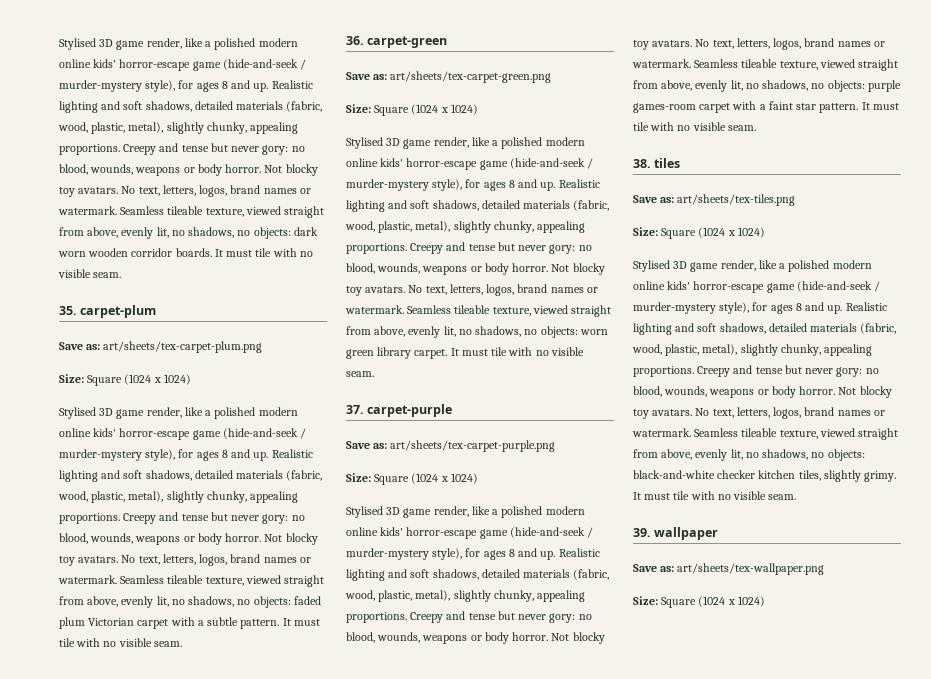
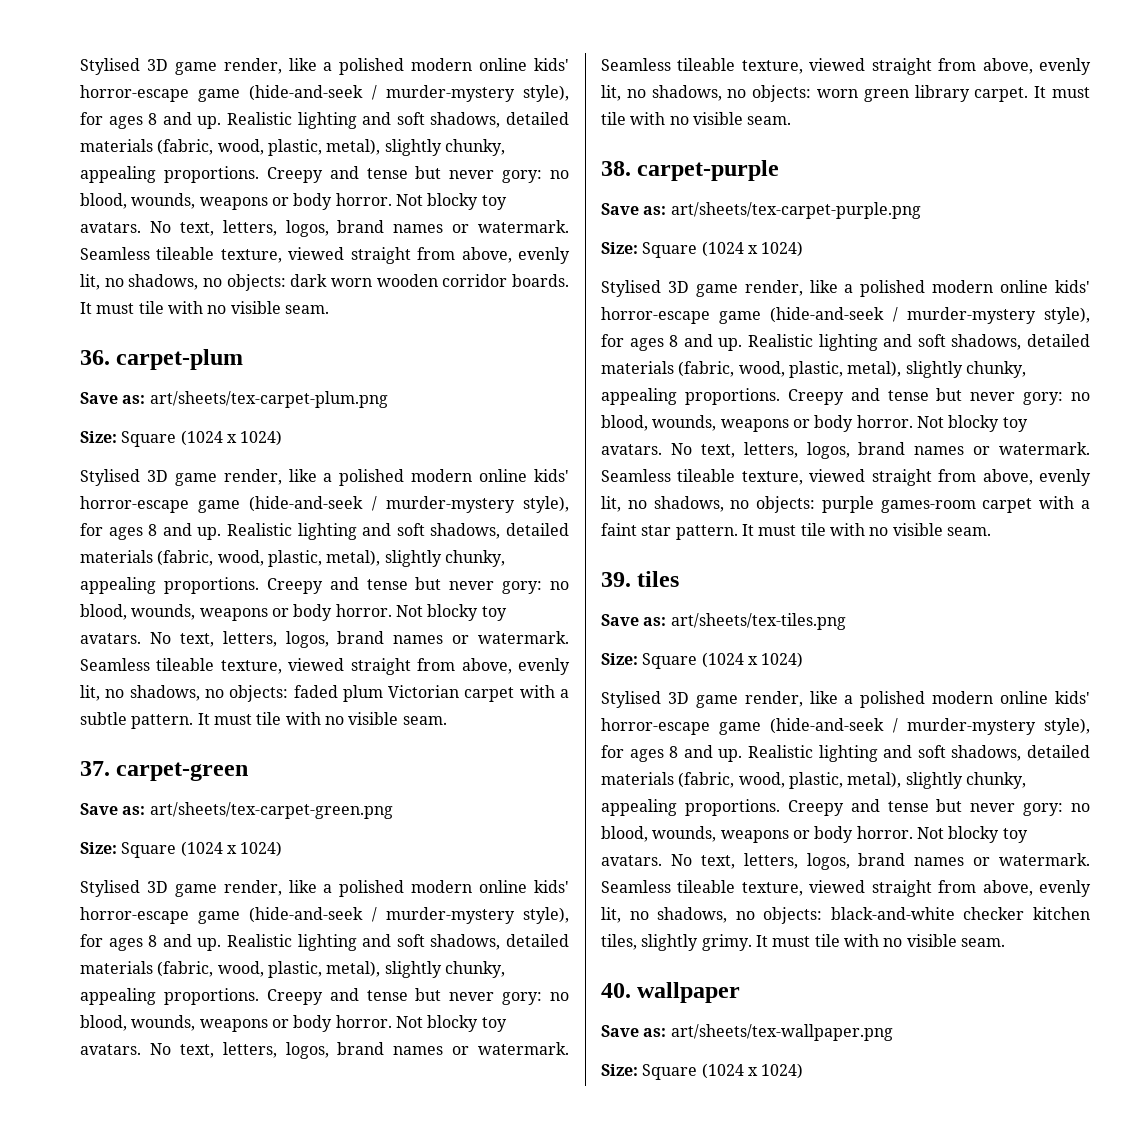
[59,306,77,315] 35. -> [80,350,110,365] 36.
[346,36,364,45] 36. -> [80,761,110,776] 37.
[346,405,364,414] 37. -> [601,161,631,176] 38.
[633,159,651,168] 38. -> [601,572,631,587] 39.
[633,528,651,537] 39. -> [601,983,631,998] 40.

